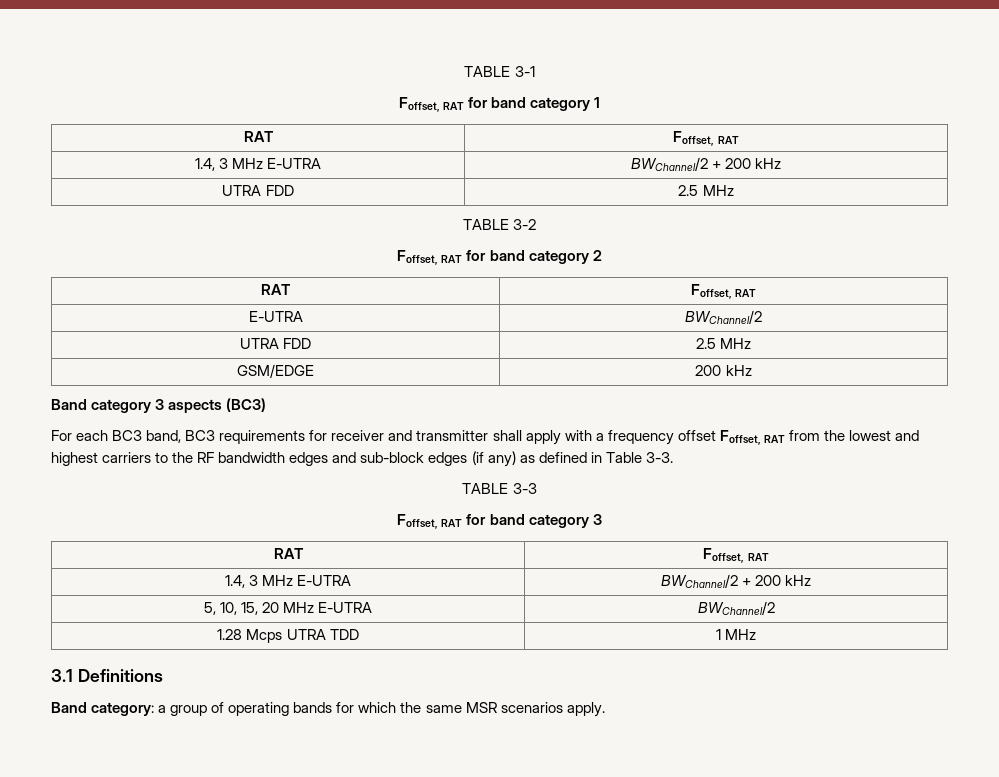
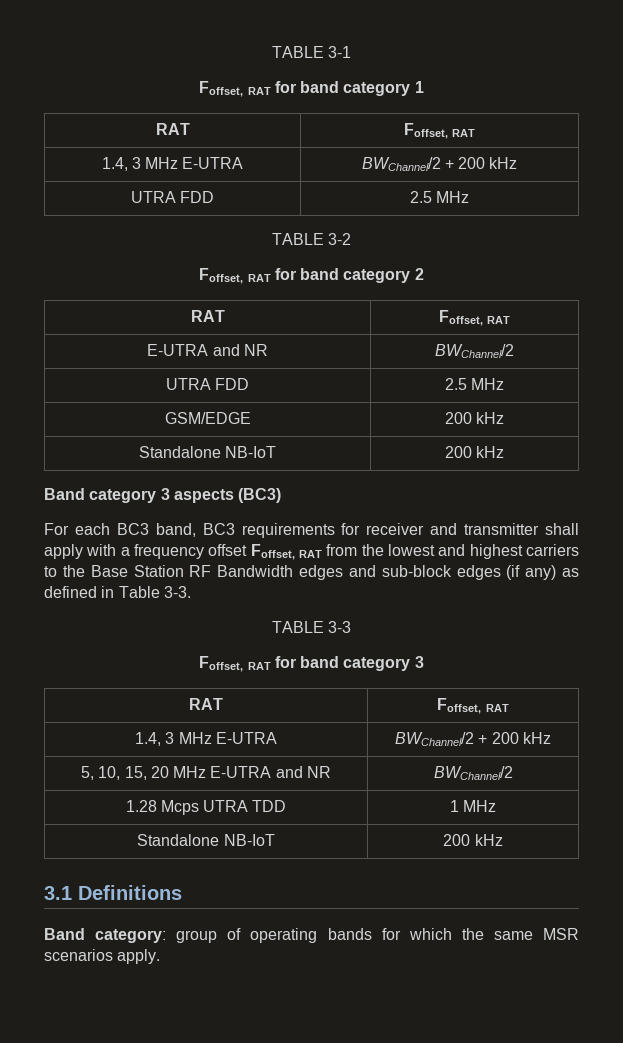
(303, 316) none -> [212,344,268,356] and NR
(752, 370) none -> [138,446,277,458] [444,446,505,458] // Standalone NB-IoT | 200 kHz
[197,452,286,463] RF bandwidth -> [90,565,294,577] Base Station RF Bandwidth
(373, 607) none -> [275,766,332,778] and NR
(757, 634) none -> [137,834,275,846] [443,834,503,846] // Standalone NB-IoT | 200 kHz
[158,705,167,713] a -> (167, 936) none

